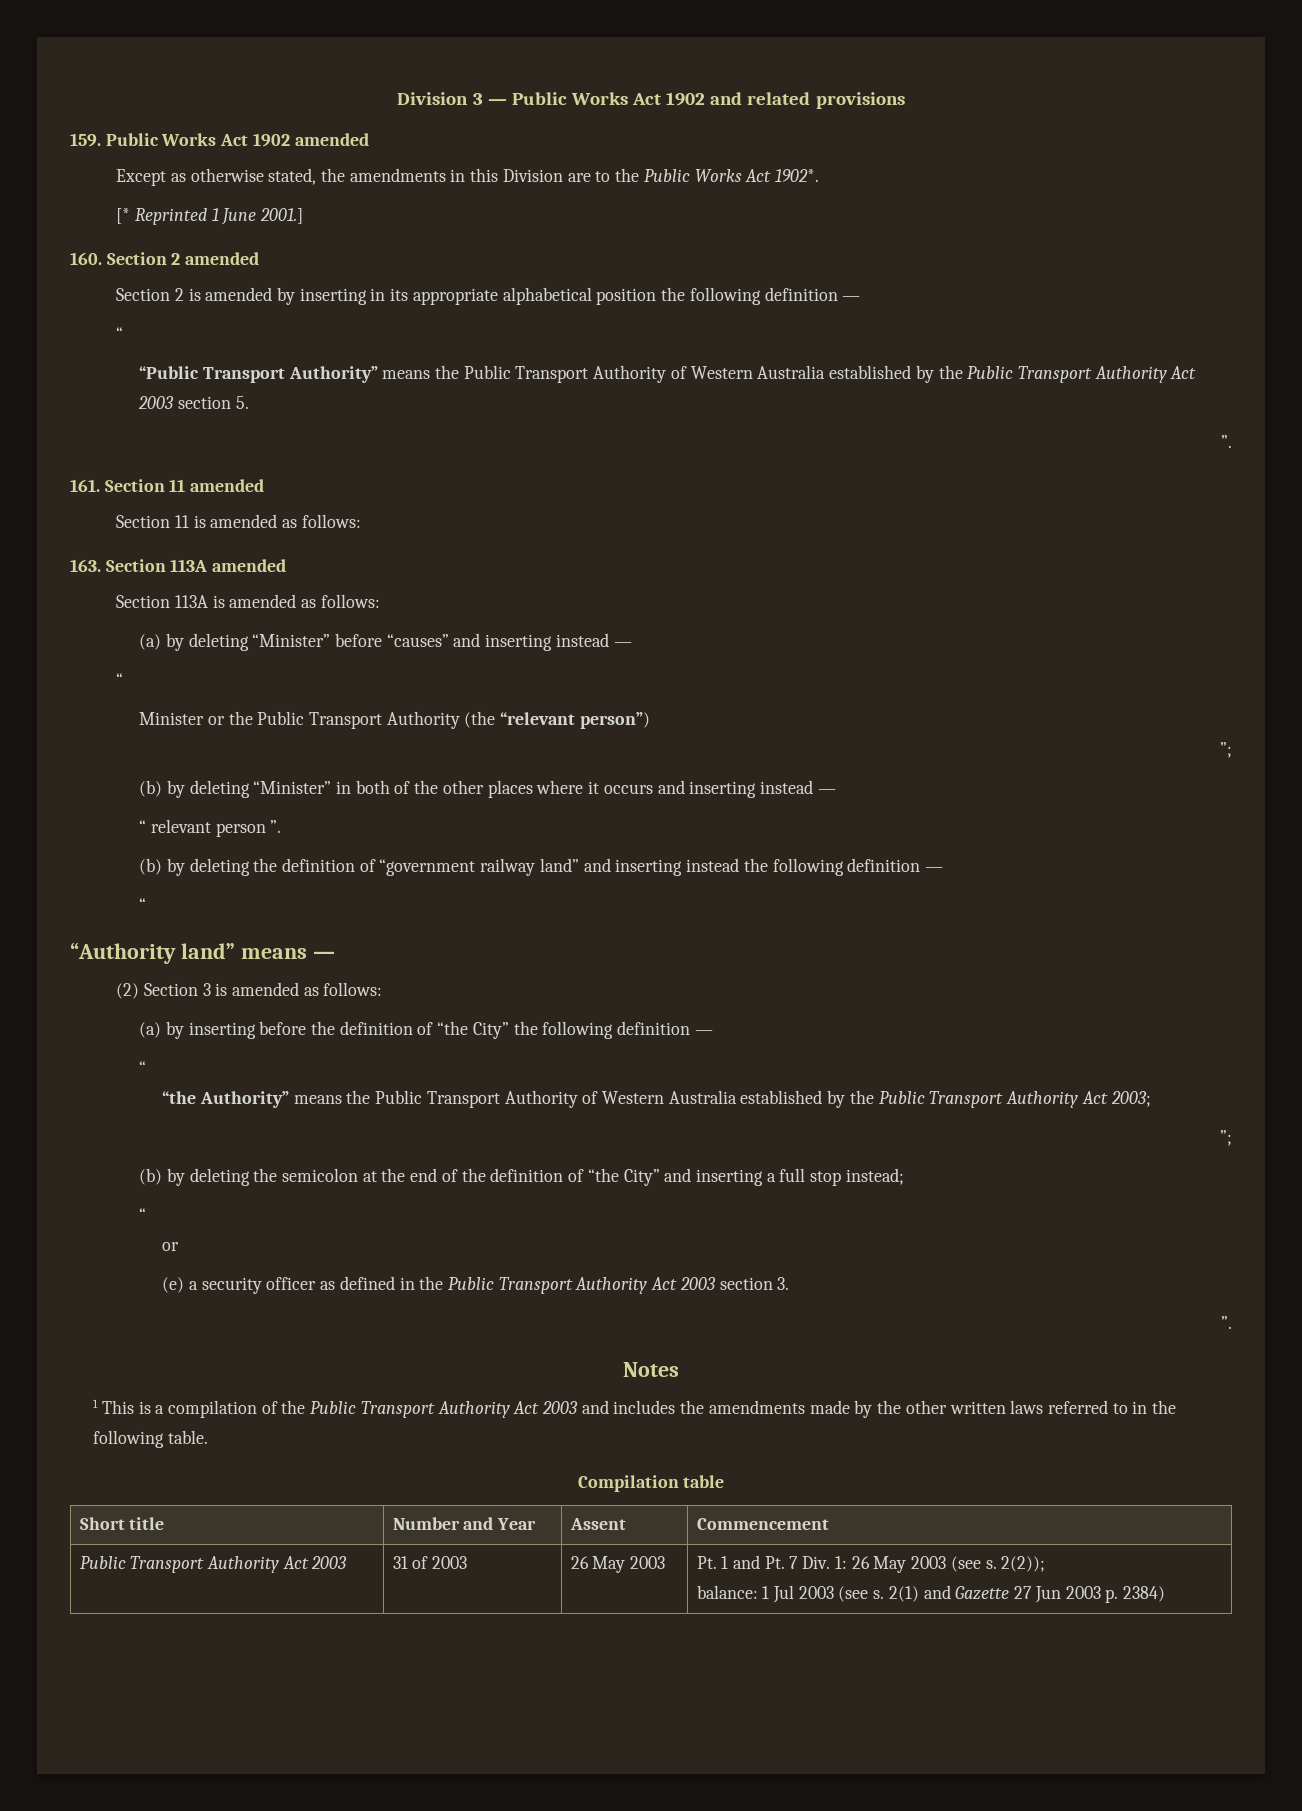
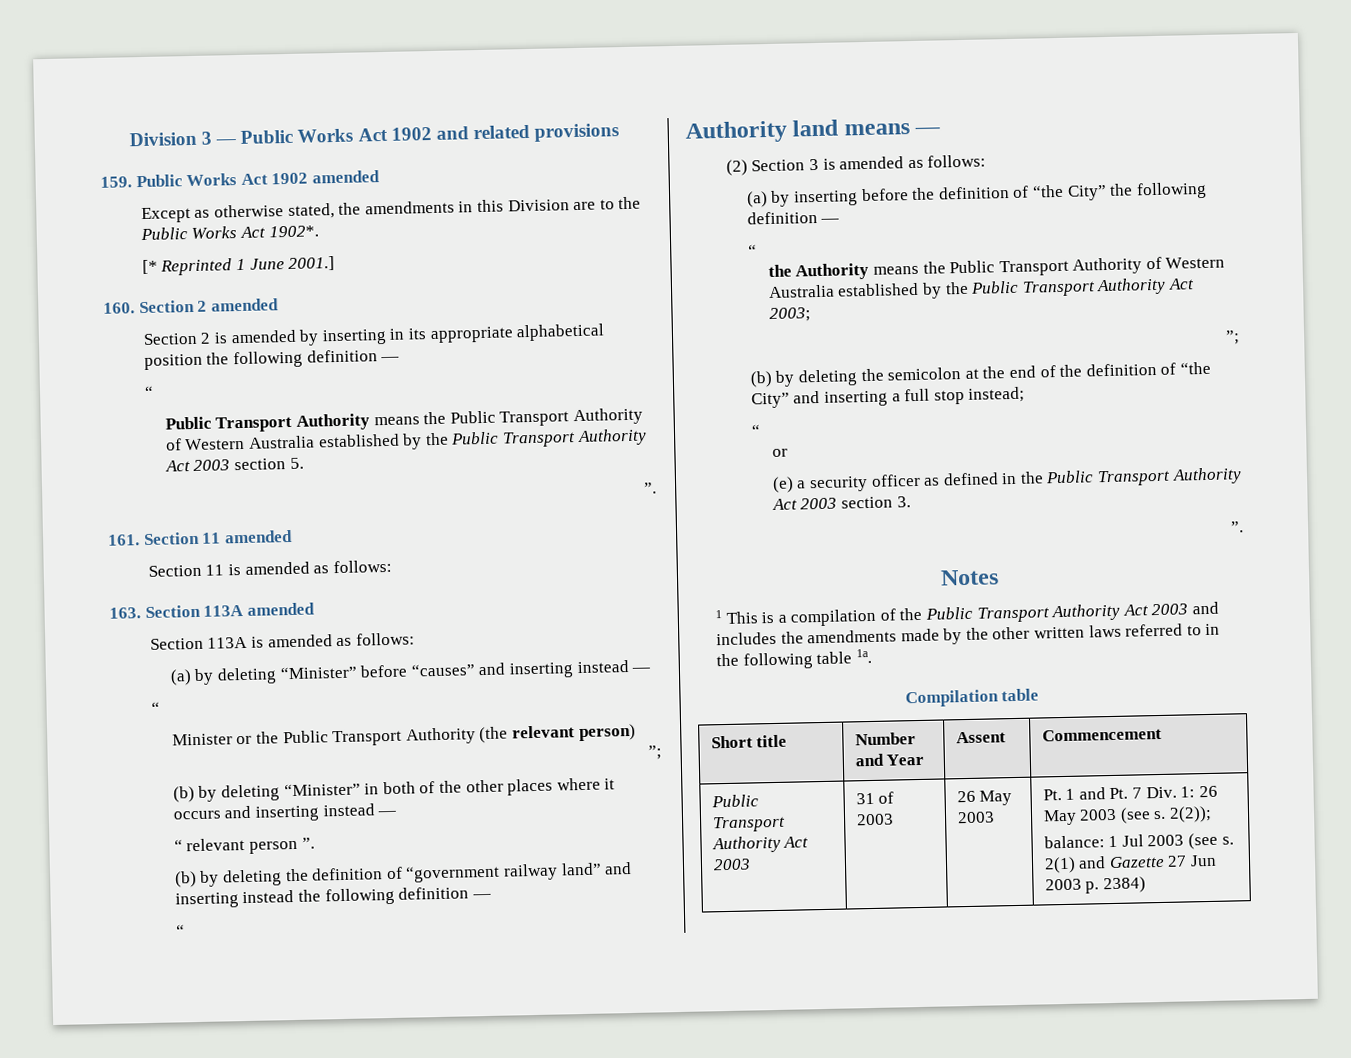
[139,366,378,383] “Public Transport Authority” -> [164,413,370,433] Public Transport Authority
[500,712,650,729] “relevant person”) -> [511,723,636,742] relevant person)
[70,942,235,964] “Authority land” -> [685,119,840,144] Authority land
[162,1091,289,1108] “the Authority” -> [767,262,870,281] the Authority
[167,1430,208,1444] table. -> [816,648,872,665] table 1a.

